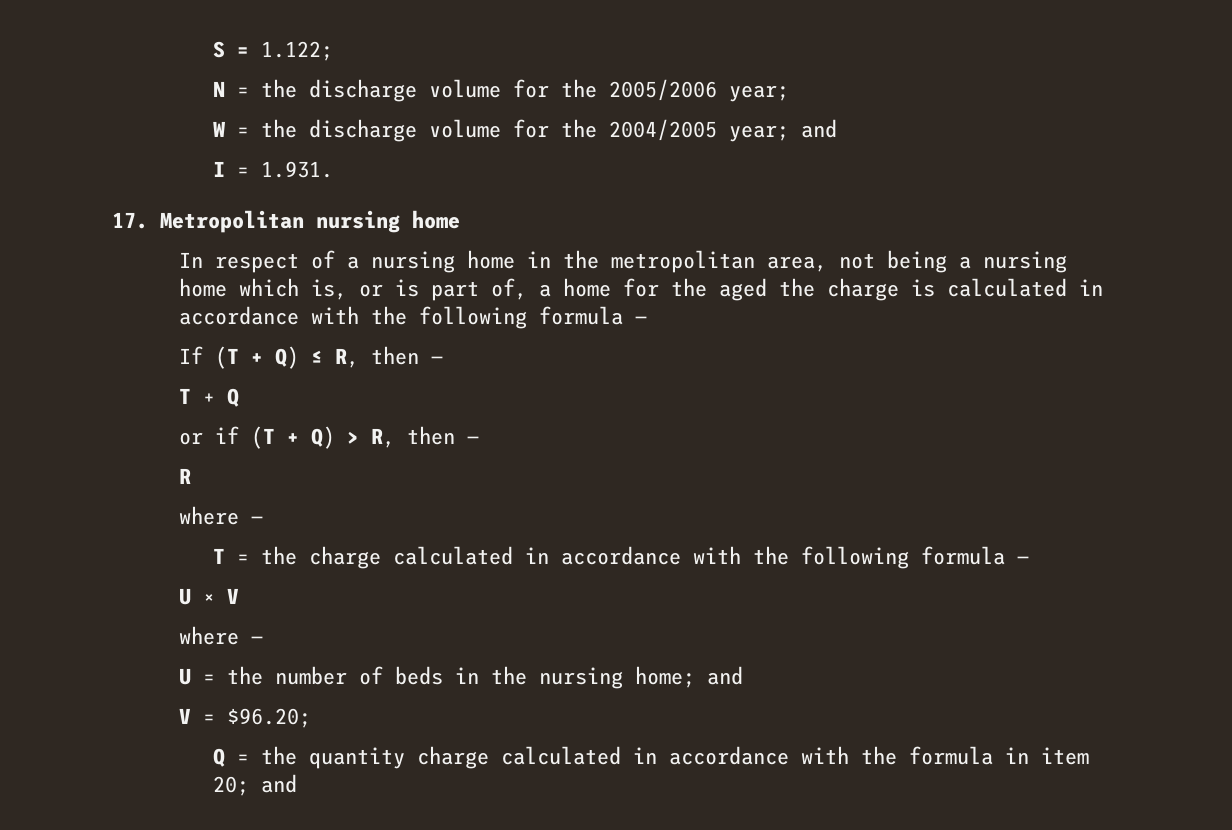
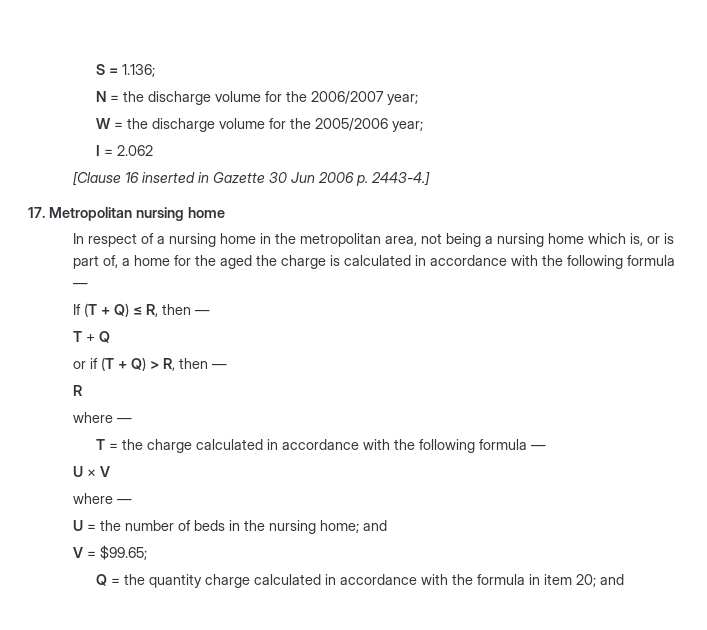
[260,41,333,61] 1.122; -> [121,64,155,77] 1.136;
[608,79,789,102] [212,119,837,142] [212,161,333,178] 2005/2006 year; // W = the discharge volume for the 2004/2005 year; and // I = 1.931. -> [310,91,418,105] [95,118,423,132] [95,145,153,156] [73,171,431,186] 2006/2007 year; // W = the discharge volume for the 2005/2006 year; // I = 2.062 // [Clause 16 inserted in Gazette 30 Jun 2006 p. 2443-4.]
[227,708,312,728] $96.20; -> [100,545,148,560] $99.65;

